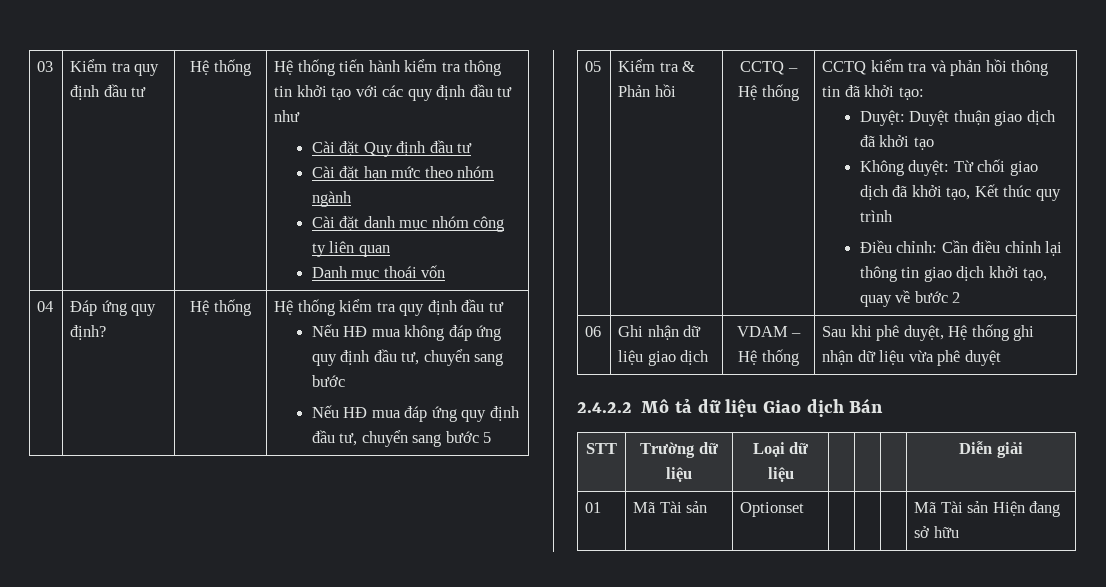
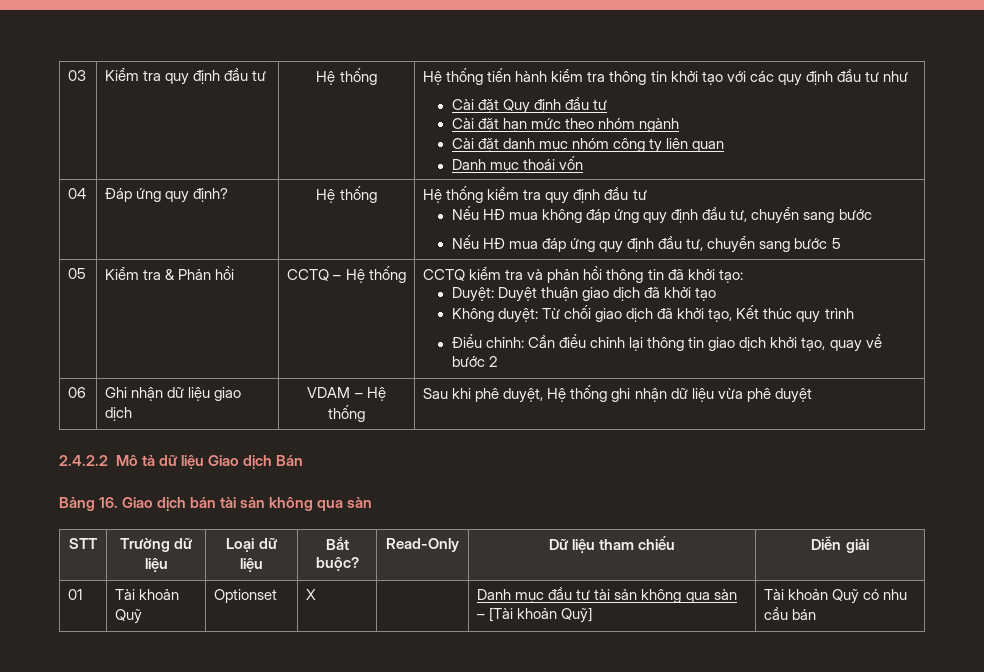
(884, 405) none -> [59,497,373,512] // Bảng 16. Giao dịch bán tài sản không qua sàn
[959,441,1023,458] [585,502,602,513] [633,501,708,513] [740,502,805,517] [914,501,1061,517] [914,526,959,538] | | | Diễn giải // 01 | Mã Tài sản | Optionset | | | | Mã Tài sản Hiện đang sở hữu -> [325,536,349,550] [315,557,359,572] [386,538,459,552] [548,536,676,554] [811,536,869,553] [68,589,83,600] [115,589,180,600] [115,609,143,624] [214,589,278,603] [306,589,317,600] [477,587,737,603] [477,607,593,623] [764,589,908,604] [764,607,817,620] Bắt buộc? | Read-Only | Dữ liệu tham chiếu | Diễn giải // 01 | Tài khoản Quỹ | Optionset | X | | Danh mục đầu tư tài sản không qua sàn – [Tài khoản Quỹ] | Tài khoản Quỹ có nhu cầu bán

